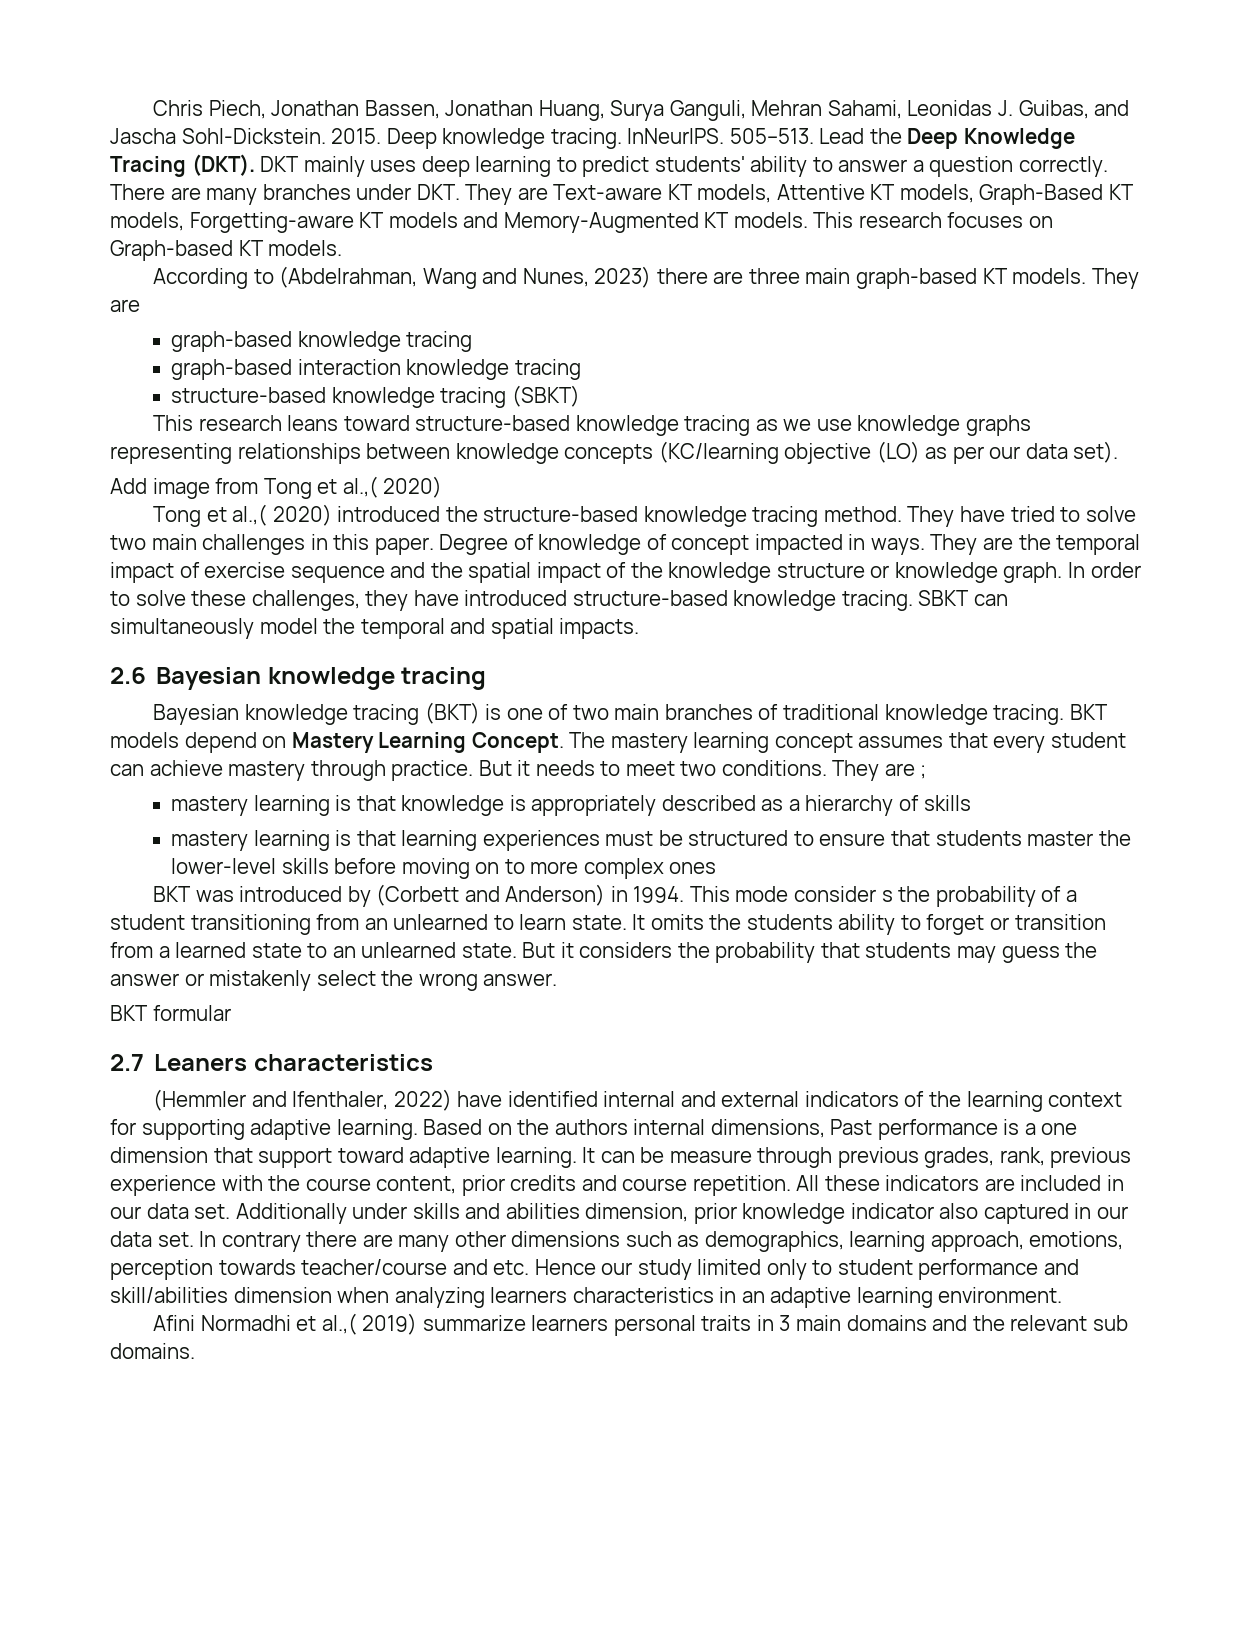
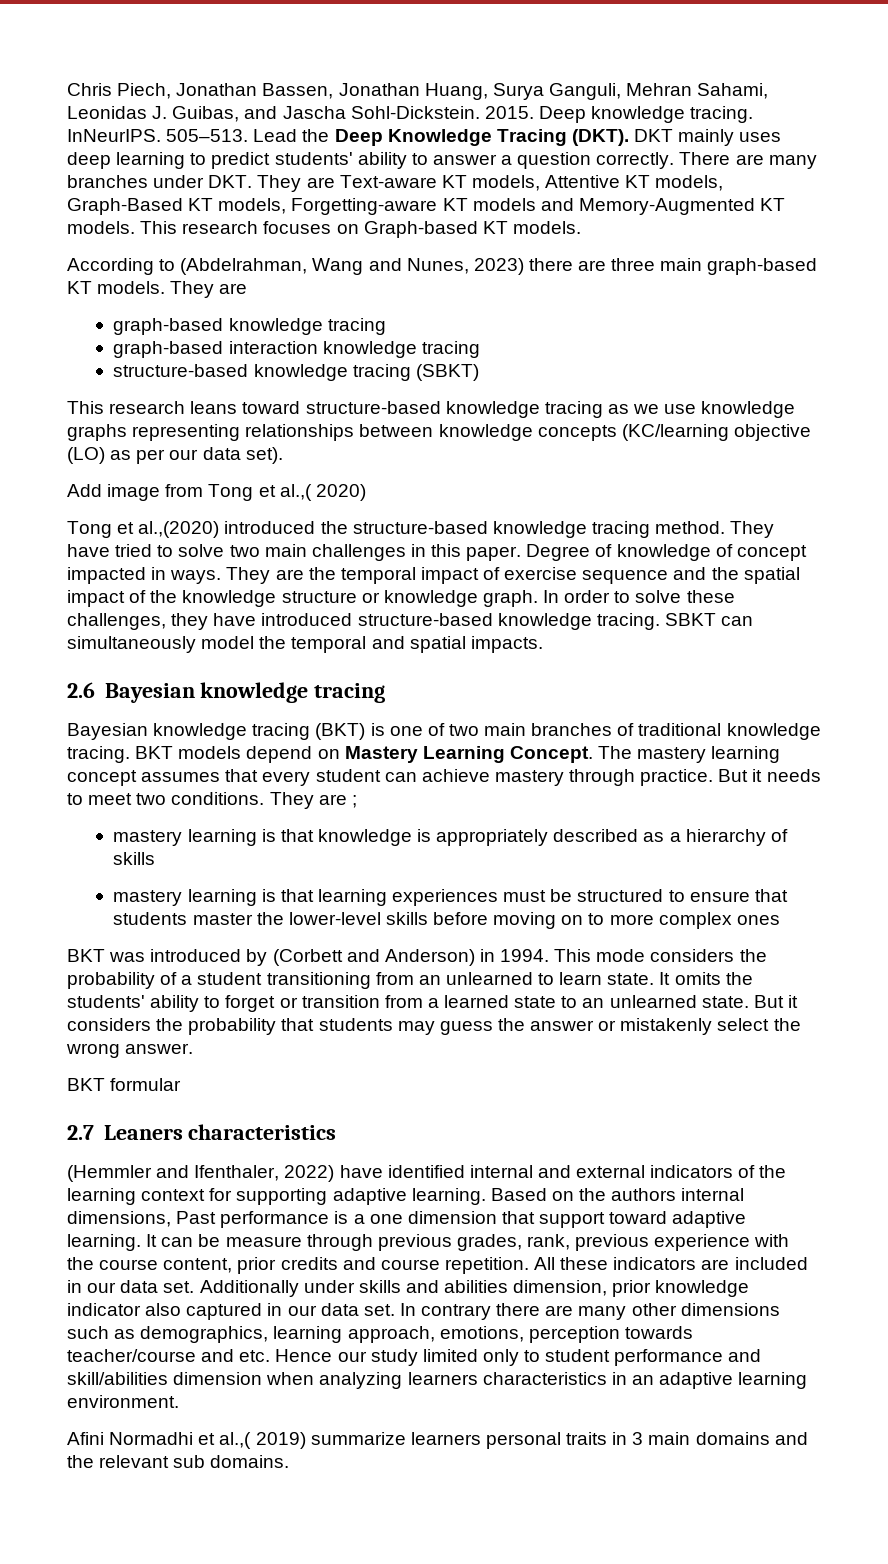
[232,504,332,526] al.,( 2020) -> [138,521,220,538] al.,(2020)
[793,886,893,902] consider s -> [650,949,735,962] considers
[746,914,833,930] students -> [67,995,145,1008] students'

